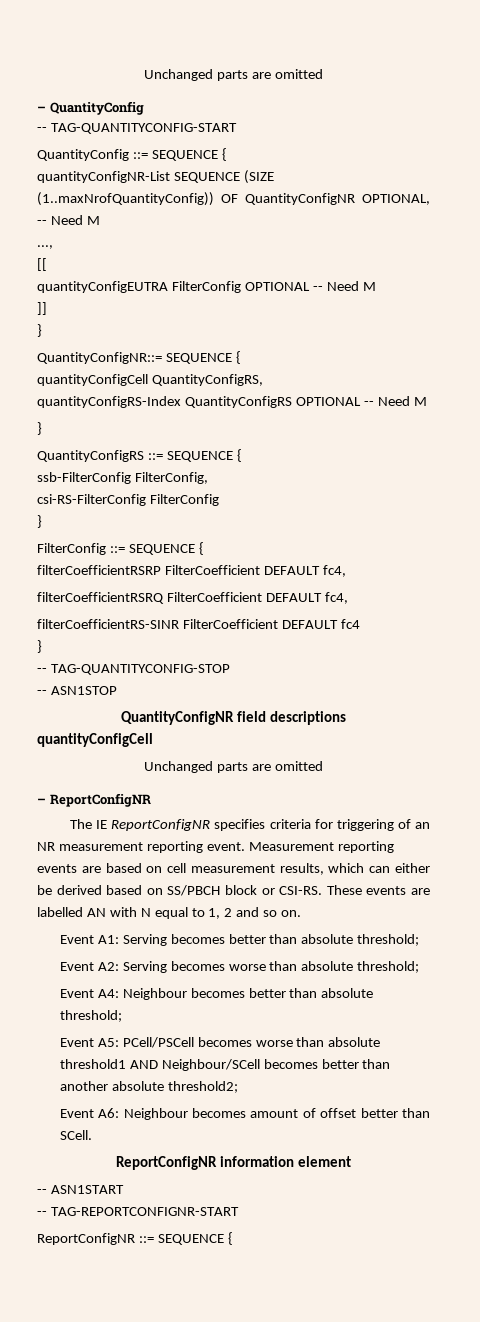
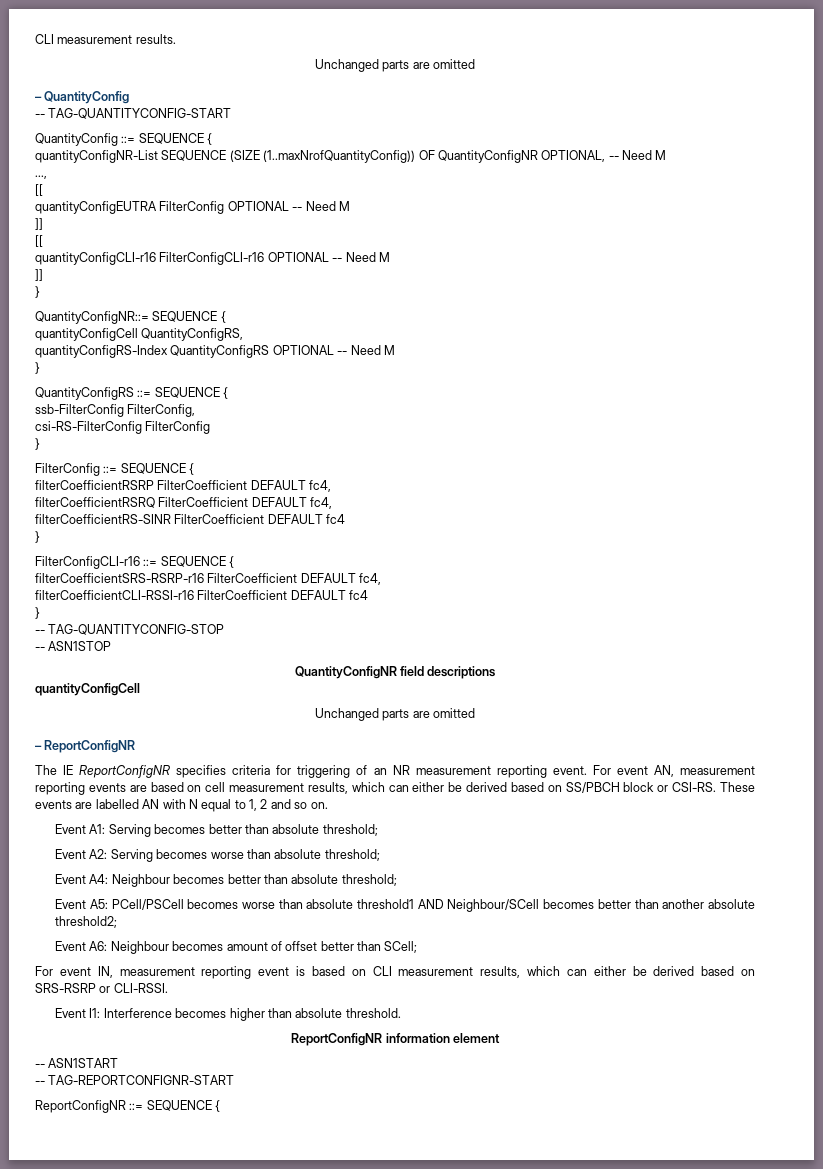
(144, 75) none -> [35,34,176,44] CLI measurement results. //
(47, 308) none -> [35,235,43,247] [35,252,390,265] [35,269,43,281] // [[ // quantityConfigCLI-r16 FilterConfigCLI-r16 OPTIONAL -- Need M // ]]
(42, 646) none -> [35,556,235,569] [35,573,382,585] [35,590,369,600] [35,607,40,619] // FilterConfigCLI-r16 ::= SEQUENCE { // filterCoefficientSRS-RSRP-r16 FilterCoefficient DEFAULT fc4, // filterCoefficientCLI-RSSI-r16 FilterCoefficient DEFAULT fc4 // }
[248,842,334,851] Measurement -> [592,765,755,777] For event AN, measurement
[59,1130,92,1140] SCell. -> [384,941,418,953] [35,966,756,979] [35,983,168,993] [55,1008,401,1021] SCell; // For event IN, measurement reporting event is based on CLI measurement results, which can either be derived based on SRS-RSRP or CLI-RSSI. // Event I1: Interference becomes higher than absolute threshold.

